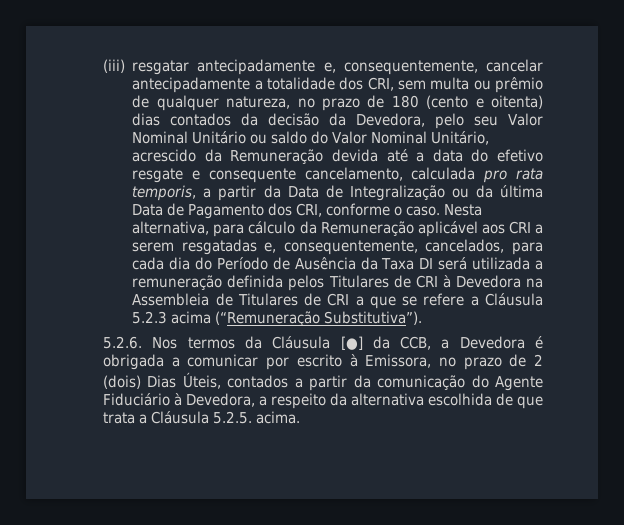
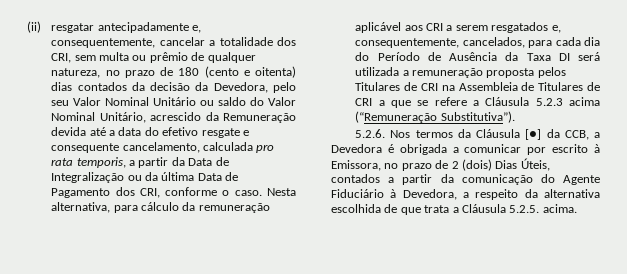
[103,59,125,73] (iii) -> [27,21,41,33] (ii)
[132,77,251,93] antecipadamente -> (205, 41) none
[320,221,414,236] Remuneração -> [198,203,270,213] remuneração
[181,239,257,255] resgatadas -> [491,22,549,33] resgatados
[227,275,284,288] definida -> [486,68,535,78] proposta
[442,275,521,288] à Devedora -> (438, 87) none

